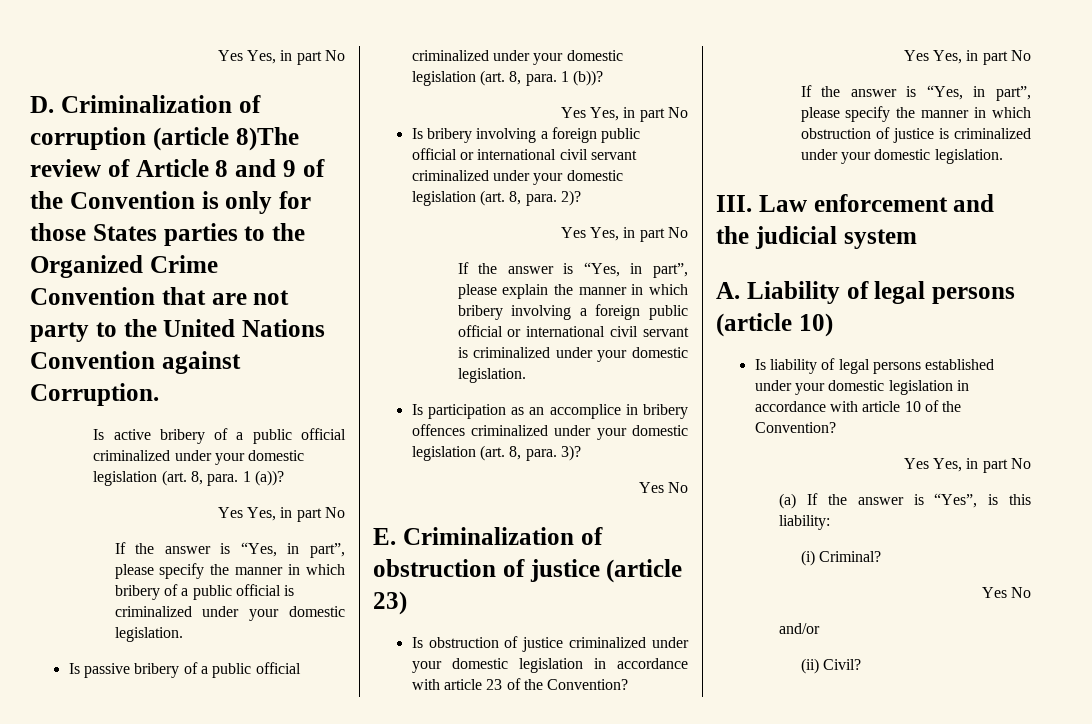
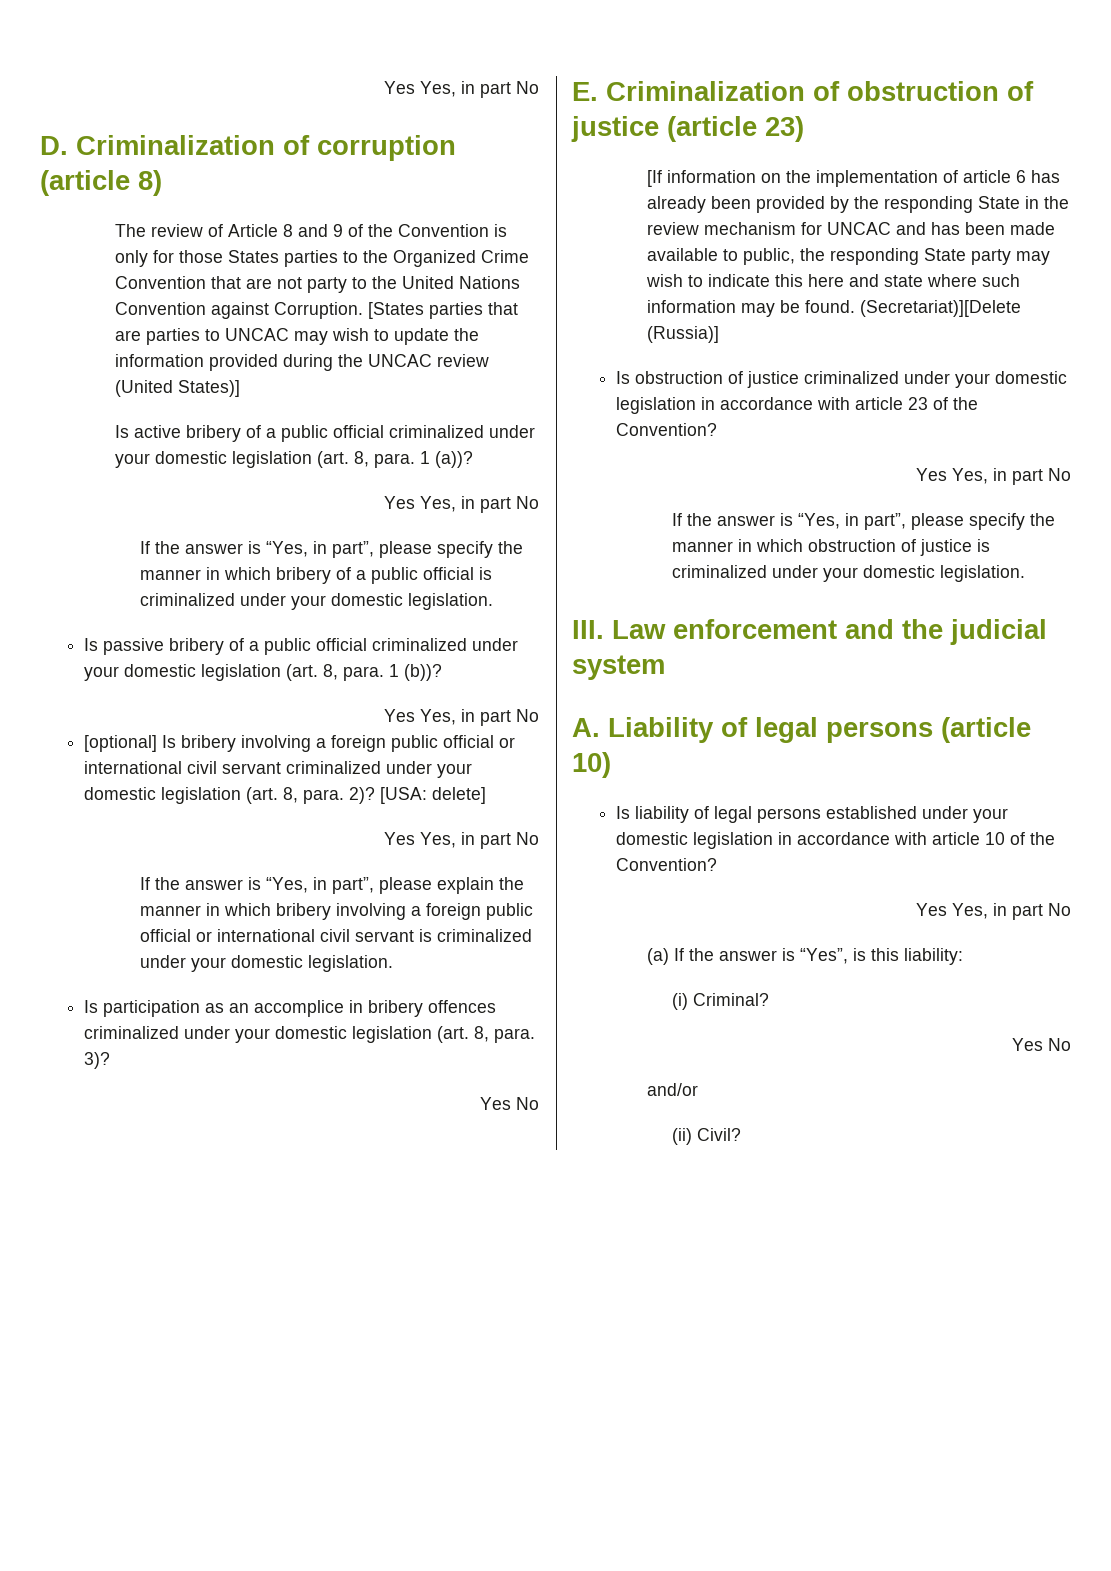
[235,127,299,151] 8)The -> [138,170,162,196] [114,224,146,237] 8) // The
(159, 394) none -> [367,302,518,319] [114,328,479,345] [114,354,489,371] [114,380,240,397] [States parties that are parties to UNCAC may wish to update the information provided during the UNCAC review (United States)]
(688, 112) none -> [84,735,158,752] [optional]
(582, 198) none -> [380,787,487,804] [USA: delete]
(407, 603) none -> [646,170,1060,187] [646,196,1069,213] [646,222,1055,235] [646,248,1050,265] [645,274,1020,287] [646,300,1021,317] [646,326,719,343] // [If information on the implementation of article 6 has already been provided by the responding State in the review mechanism for UNCAC and has been made available to public, the responding State party may wish to indicate this here and state where such information may be found. (Secretariat)][Delete (Russia)]

